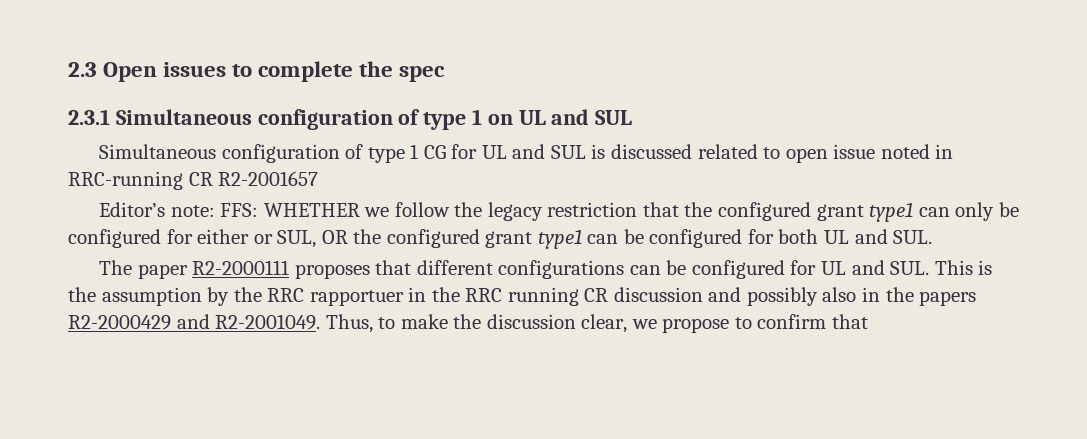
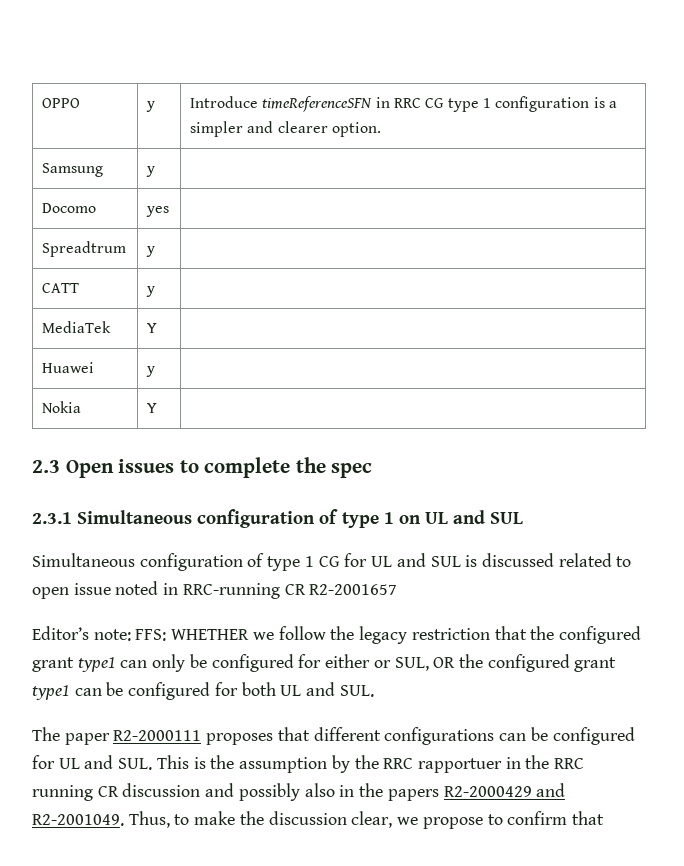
(68, 69) none -> [42,98,81,108] [146,101,156,112] [190,96,617,112] [190,121,382,137] [42,163,104,177] [146,166,156,177] [42,203,97,213] [146,206,170,217] [42,241,127,257] [146,246,156,257] [42,283,80,293] [146,286,156,297] [42,321,112,333] [147,323,158,333] [42,362,95,373] [146,366,156,377] [42,401,82,413] [147,403,158,413] OPPO | y | Introduce timeReferenceSFN in RRC CG type 1 configuration is a simpler and clearer option. // Samsung | y | // Docomo | yes | // Spreadtrum | y | // CATT | y | // MediaTek | Y | // Huawei | y | // Nokia | Y | //

